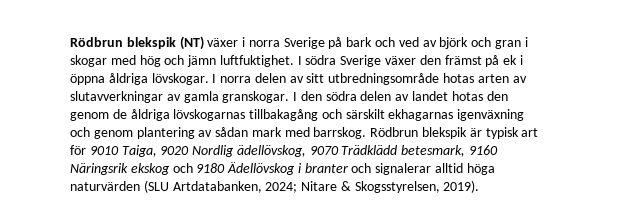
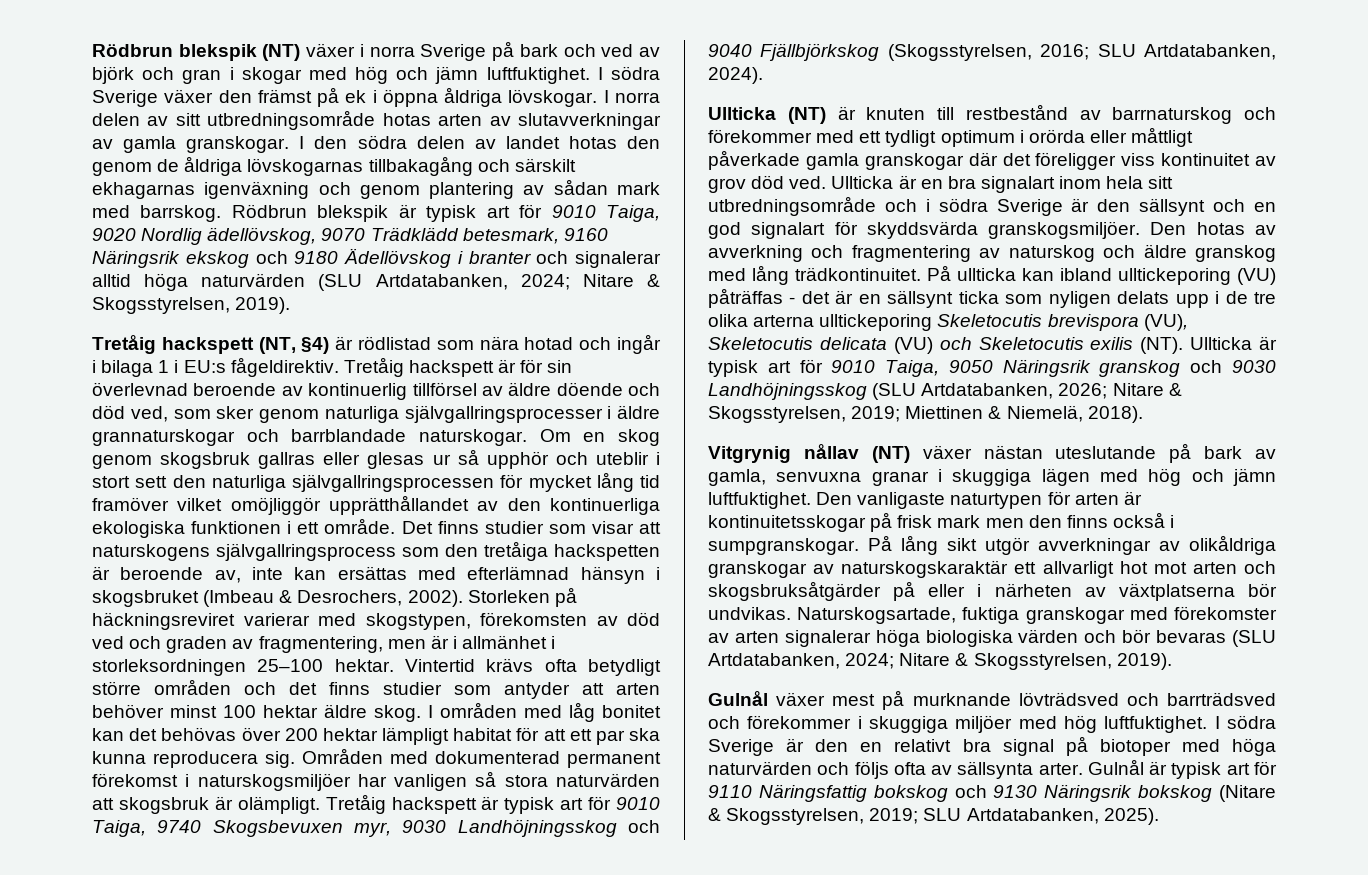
(480, 186) none -> [92,334,661,354] [92,357,573,377] [92,382,660,400] [92,405,660,423] [92,429,661,446] [92,449,661,469] [92,472,660,492] [92,495,660,515] [92,518,662,538] [92,541,660,561] [92,566,661,584] [92,587,577,607] [92,612,660,630] [92,635,556,653] [92,658,661,676] [92,679,660,699] [92,702,661,722] [92,727,660,745] [92,748,661,768] [92,771,660,791] [92,794,660,814] [92,819,660,837] [708,43,1276,61] [708,67,763,84] [708,104,1276,124] [708,127,1194,147] [708,150,1276,170] [708,175,1174,193] [708,196,1276,216] [708,221,1276,239] [708,244,1276,262] [708,265,1276,285] [708,288,1276,308] [708,314,1188,331] [708,336,1277,354] [708,359,1276,377] [708,382,1182,400] [708,405,1143,423] [708,443,1276,463] [708,468,1276,486] [708,491,1142,509] [708,512,1175,532] [708,535,1276,555] [708,560,1276,578] [708,581,1277,601] [708,606,1277,624] [708,629,1276,647] [708,653,1172,670] [708,690,1276,710] [708,715,1276,733] [708,736,1276,756] [708,759,1277,779] [708,784,1276,802] [708,808,1159,825] // Tretåig hackspett (NT, §4) är rödlistad som nära hotad och ingår i bilaga 1 i EU:s fågeldirektiv. Tretåig hackspett är för sin överlevnad beroende av kontinuerlig tillförsel av äldre döende och död ved, som sker genom naturliga självgallringsprocesser i äldre grannaturskogar och barrblandade naturskogar. Om en skog genom skogsbruk gallras eller glesas ur så upphör och uteblir i stort sett den naturliga självgallringsprocessen för mycket lång tid framöver vilket omöjliggör upprätthållandet av den kontinuerliga ekologiska funktionen i ett område. Det finns studier som visar att naturskogens självgallringsprocess som den tretåiga hackspetten är beroende av, inte kan ersättas med efterlämnad hänsyn i skogsbruket (Imbeau & Desrochers, 2002). Storleken på häckningsreviret varierar med skogstypen, förekomsten av död ved och graden av fragmentering, men är i allmänhet i storleksordningen 25–100 hektar. Vintertid krävs ofta betydligt större områden och det finns studier som antyder att arten behöver minst 100 hektar äldre skog. I områden med låg bonitet kan det behövas över 200 hektar lämpligt habitat för att ett par ska kunna reproducera sig. Områden med dokumenterad permanent förekomst i naturskogsmiljöer har vanligen så stora naturvärden att skogsbruk är olämpligt. Tretåig hackspett är typisk art för 9010 Taiga, 9740 Skogsbevuxen myr, 9030 Landhöjningsskog och 9040 Fjällbjörkskog (Skogsstyrelsen, 2016; SLU Artdatabanken, 2024). // Ullticka (NT) är knuten till restbestånd av barrnaturskog och förekommer med ett tydligt optimum i orörda eller måttligt påverkade gamla granskogar där det föreligger viss kontinuitet av grov död ved. Ullticka är en bra signalart inom hela sitt utbredningsområde och i södra Sverige är den sällsynt och en god signalart för skyddsvärda granskogsmiljöer. Den hotas av avverkning och fragmentering av naturskog och äldre granskog med lång trädkontinuitet. På ullticka kan ibland ulltickeporing (VU) påträffas - det är en sällsynt ticka som nyligen delats upp i de tre olika arterna ulltickeporing Skeletocutis brevispora (VU), Skeletocutis delicata (VU) och Skeletocutis exilis (NT). Ullticka är typisk art för 9010 Taiga, 9050 Näringsrik granskog och 9030 Landhöjningsskog (SLU Artdatabanken, 2026; Nitare & Skogsstyrelsen, 2019; Miettinen & Niemelä, 2018). // Vitgrynig nållav (NT) växer nästan uteslutande på bark av gamla, senvuxna granar i skuggiga lägen med hög och jämn luftfuktighet. Den vanligaste naturtypen för arten är kontinuitetsskogar på frisk mark men den finns också i sumpgranskogar. På lång sikt utgör avverkningar av olikåldriga granskogar av naturskogskaraktär ett allvarligt hot mot arten och skogsbruksåtgärder på eller i närheten av växtplatserna bör undvikas. Naturskogsartade, fuktiga granskogar med förekomster av arten signalerar höga biologiska värden och bör bevaras (SLU Artdatabanken, 2024; Nitare & Skogsstyrelsen, 2019). // Gulnål växer mest på murknande lövträdsved och barrträdsved och förekommer i skuggiga miljöer med hög luftfuktighet. I södra Sverige är den en relativt bra signal på biotoper med höga naturvärden och följs ofta av sällsynta arter. Gulnål är typisk art för 9110 Näringsfattig bokskog och 9130 Näringsrik bokskog (Nitare & Skogsstyrelsen, 2019; SLU Artdatabanken, 2025).

